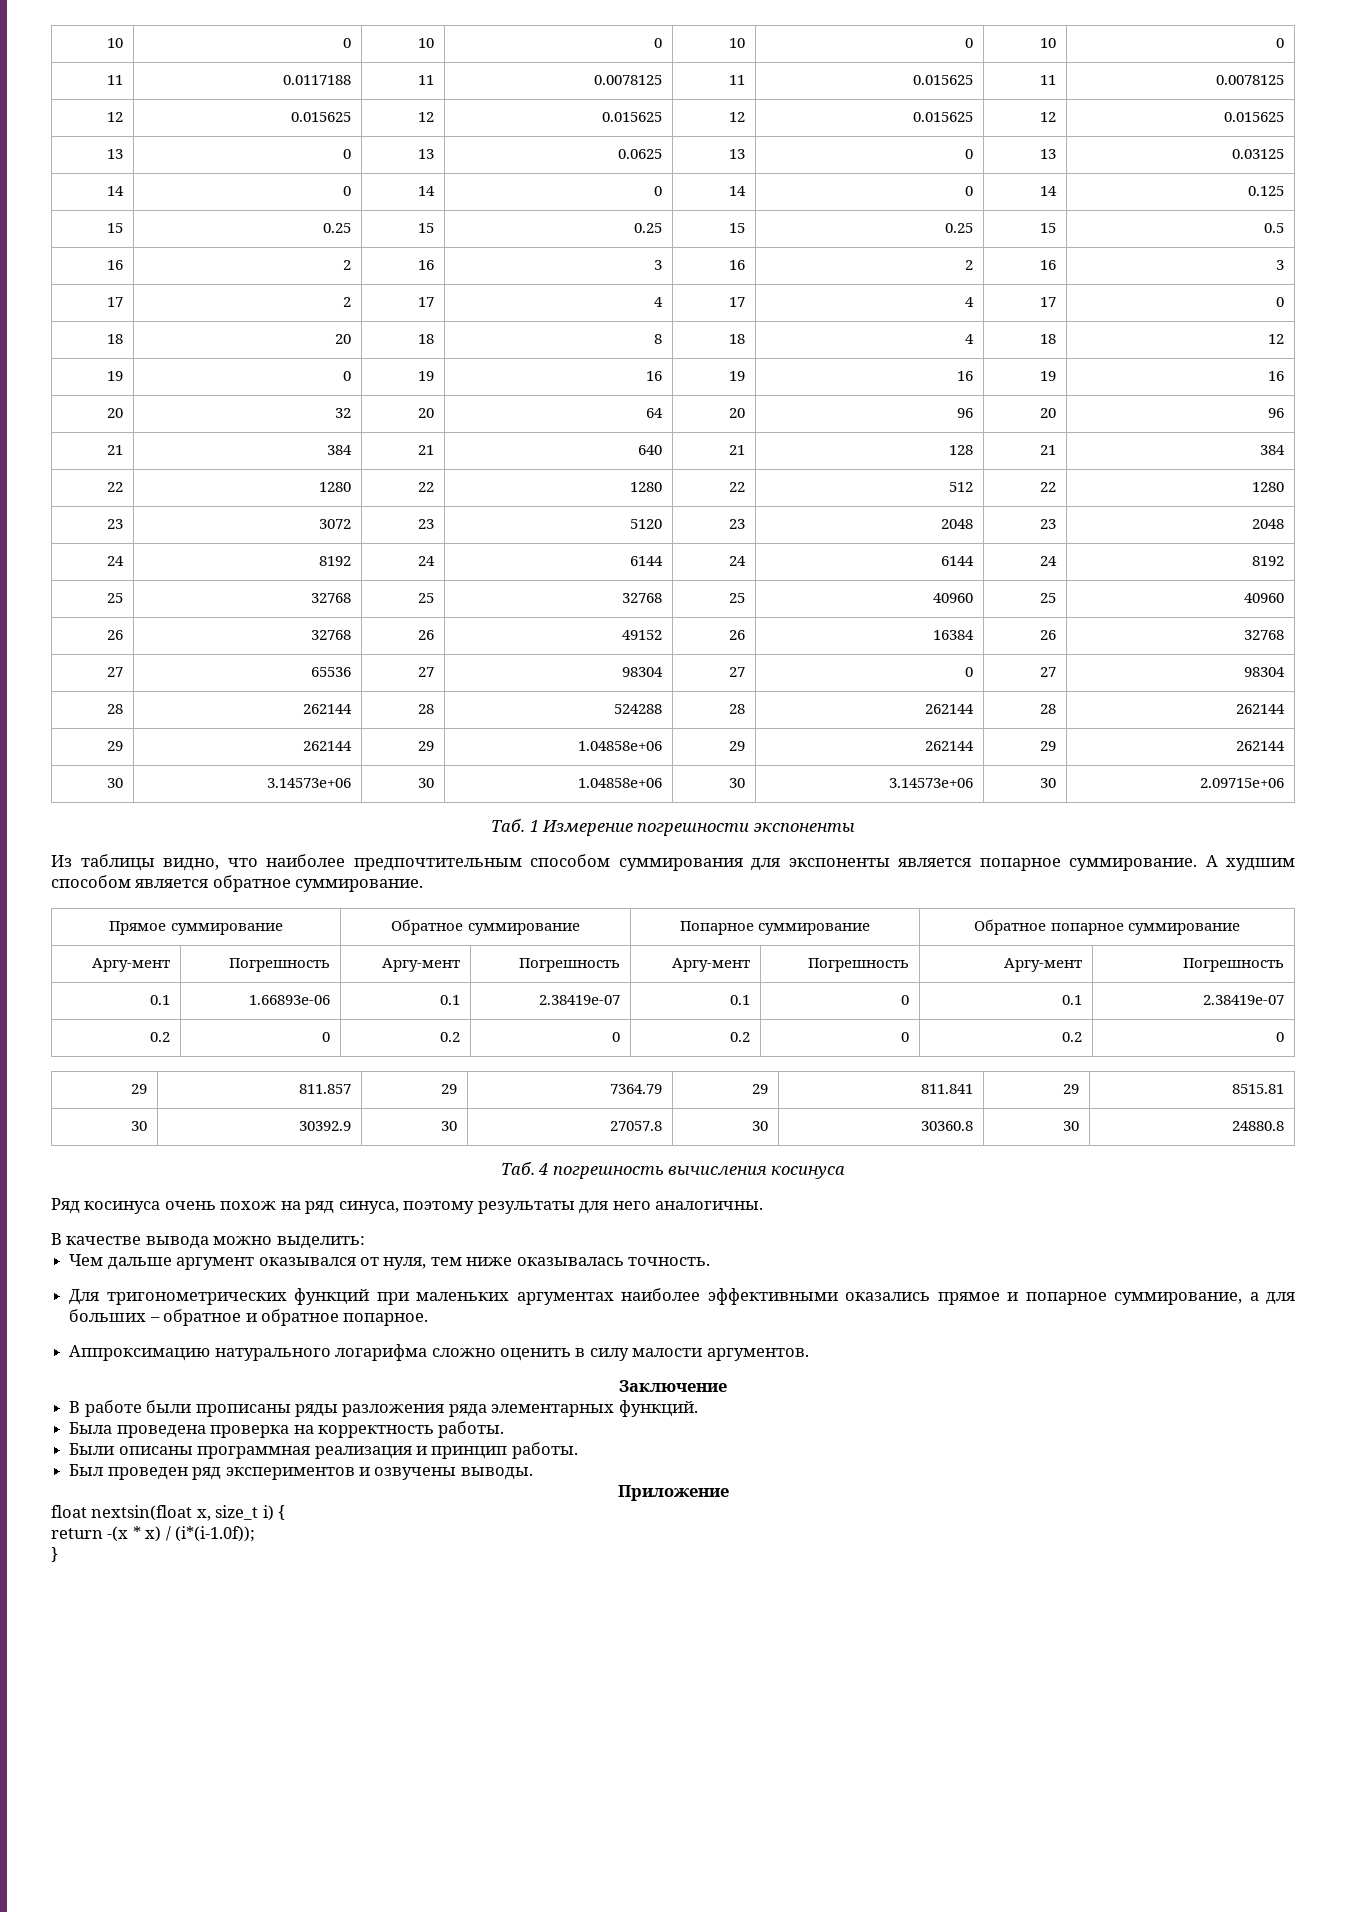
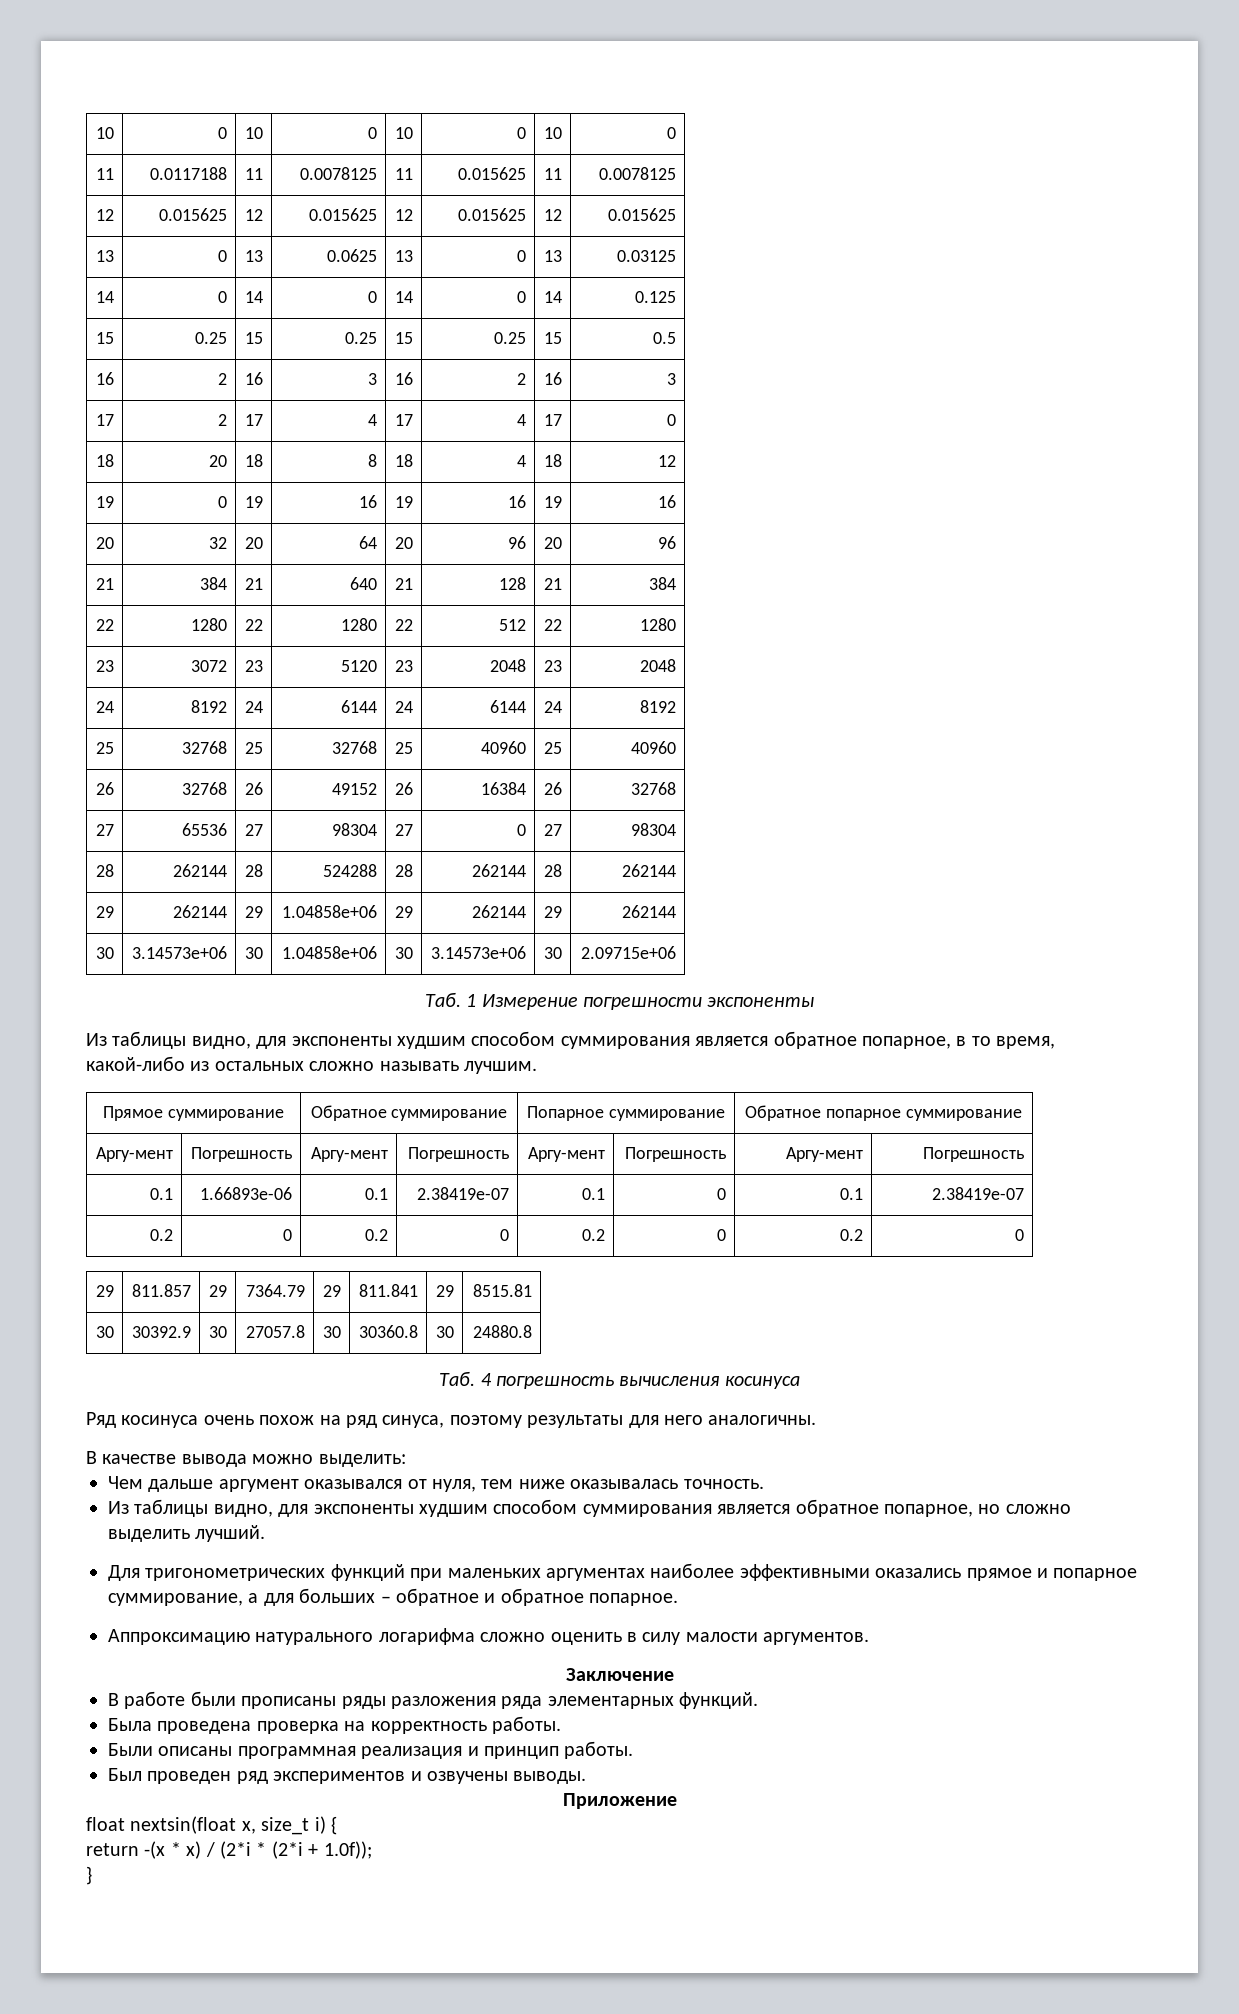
[227,854,1295,871] [51,875,424,892] что наиболее предпочтительным способом суммирования для экспоненты является попарное суммирование. А худшим способом является обратное суммирование. -> [256,1031,1056,1049] [86,1056,537,1074] для экспоненты худшим способом суммирования является обратное попарное, в то время, какой-либо из остальных сложно называть лучшим.
(711, 1261) none -> [108,1499,1071,1517] [108,1525,266,1542] // Из таблицы видно, для экспоненты худшим способом суммирования является обратное попарное, но сложно выделить лучший.
[175,1526,256,1542] (i*(i-1.0f)); -> [220,1841,372,1859] (2*i * (2*i + 1.0f));

